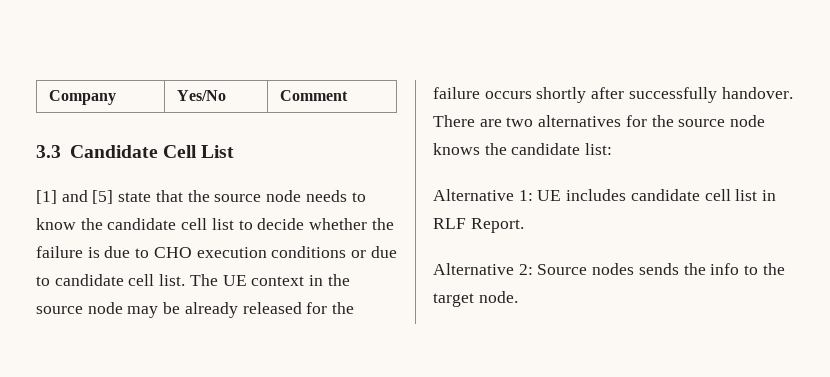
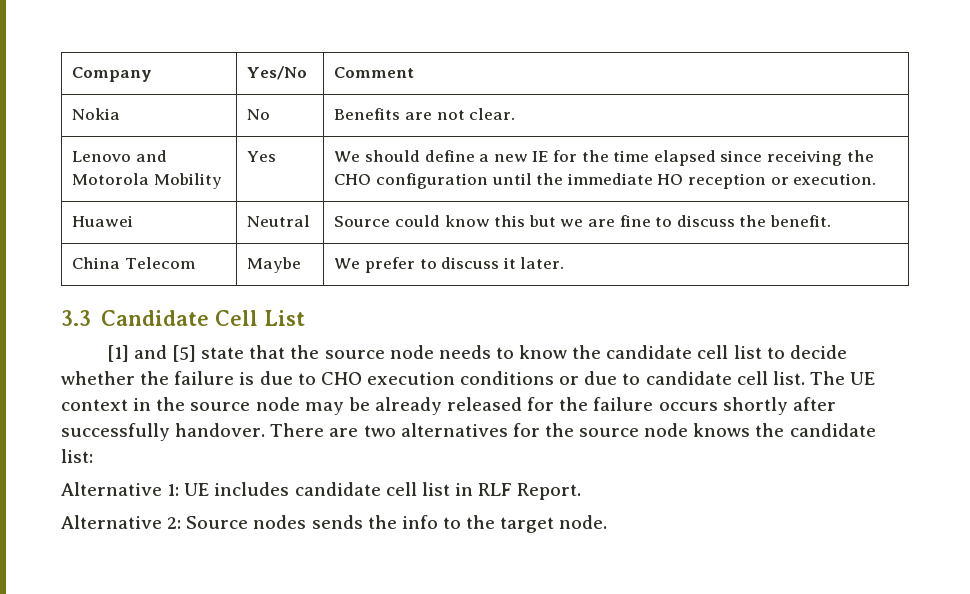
(348, 95) none -> [72,108,121,120] [247,109,271,120] [334,108,516,120] [72,150,168,162] [72,173,223,189] [247,151,277,162] [334,150,874,166] [334,173,877,189] [72,215,134,227] [247,215,311,227] [334,215,831,227] [72,257,196,269] [247,257,302,273] [334,257,565,273] // Nokia | No | Benefits are not clear. // Lenovo and Motorola Mobility | Yes | We should define a new IE for the time elapsed since receiving the CHO configuration until the immediate HO reception or execution. // Huawei | Neutral | Source could know this but we are fine to discuss the benefit. // China Telecom | Maybe | We prefer to discuss it later.

